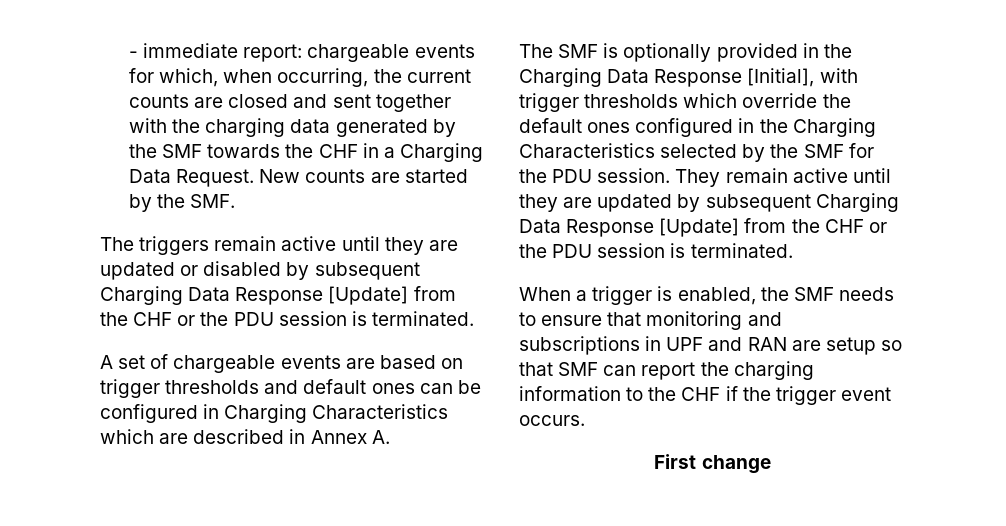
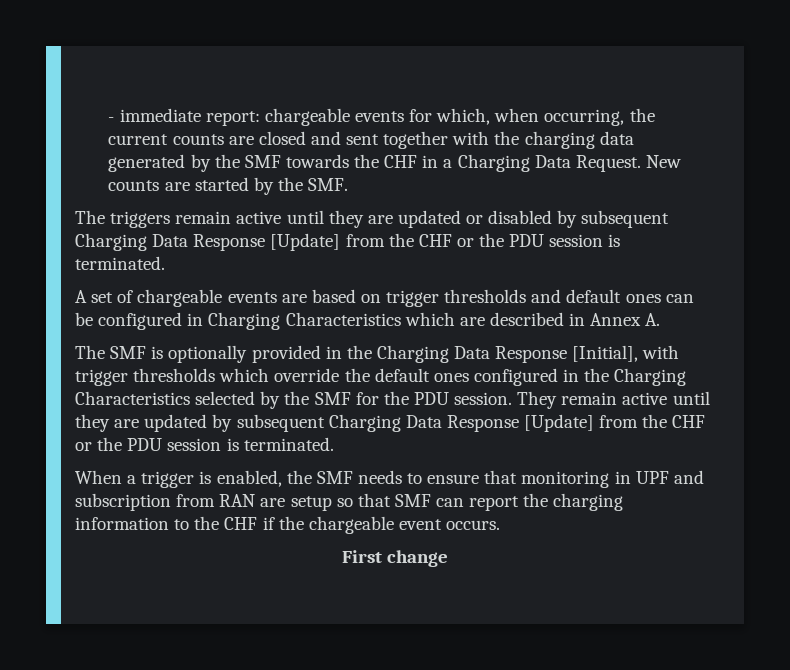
[747,312,782,326] [519,336,640,355] and subscriptions -> (610, 479) none
(743, 344) none -> [75,493,216,511] subscription from
[775,386,836,405] trigger -> [308,516,394,534] chargeable

